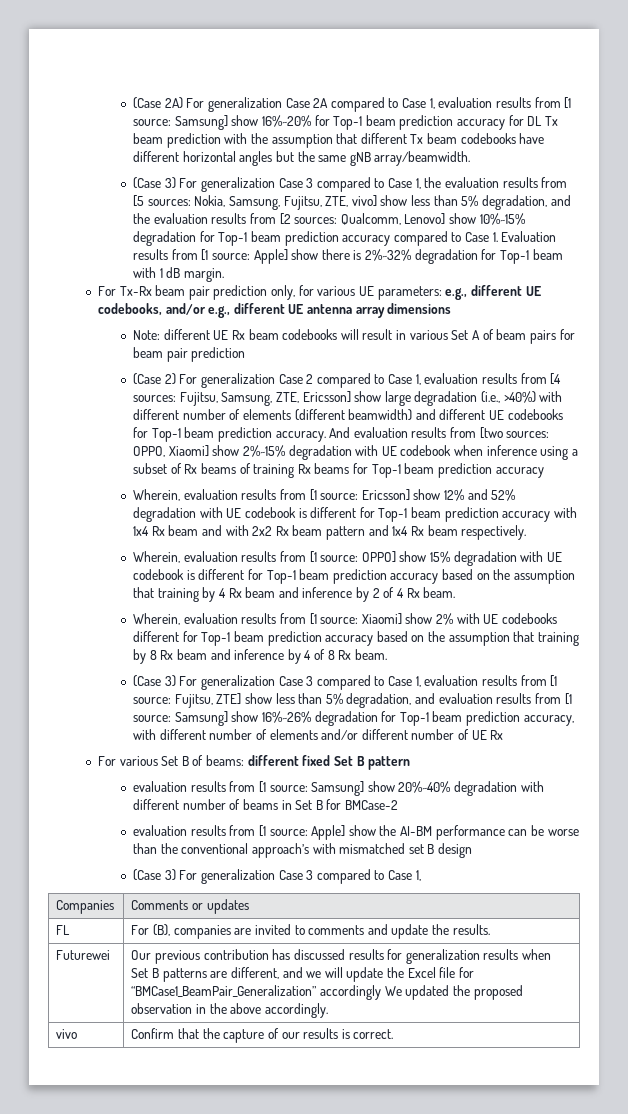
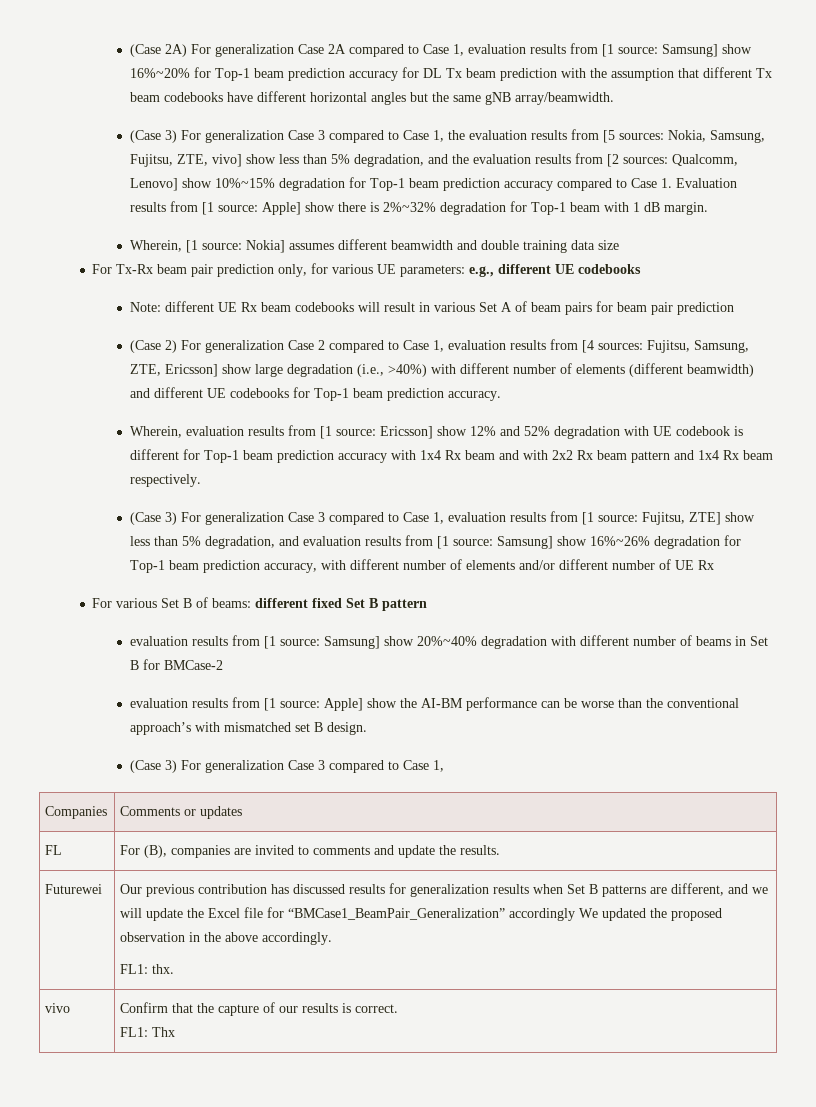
(224, 275) none -> [130,239,620,253] // Wherein, [1 source: Nokia] assumes different beamwidth and double training data size
[97,303,452,318] codebooks, and/or e.g., different UE antenna array dimensions -> [578,264,642,274] codebooks
[329,427,550,439] [132,445,579,460] [132,463,544,478] And evaluation results from [two sources: OPPO, Xiaomi] show 2%~15% degradation with UE codebook when inference using a subset of Rx beams of training Rx beams for Top-1 beam prediction accuracy -> (502, 396) none
[132,551,563,566] [132,569,576,584] [132,587,456,602] [132,613,558,625] [132,631,580,646] [132,649,388,664] // Wherein, evaluation results from [1 source: OPPO] show 15% degradation with UE codebook is different for Top-1 beam prediction accuracy based on the assumption that training by 4 Rx beam and inference by 2 of 4 Rx beam. // Wherein, evaluation results from [1 source: Xiaomi] show 2% with UE codebooks different for Top-1 beam prediction accuracy based on the assumption that training by 8 Rx beam and inference by 4 of 8 Rx beam. -> (202, 480) none
[438,843,473,858] design -> [327,722,368,735] design.
(328, 1010) none -> [120,964,175,974] // FL1: thx.
(394, 1034) none -> [120,1027,176,1037] // FL1: Thx

